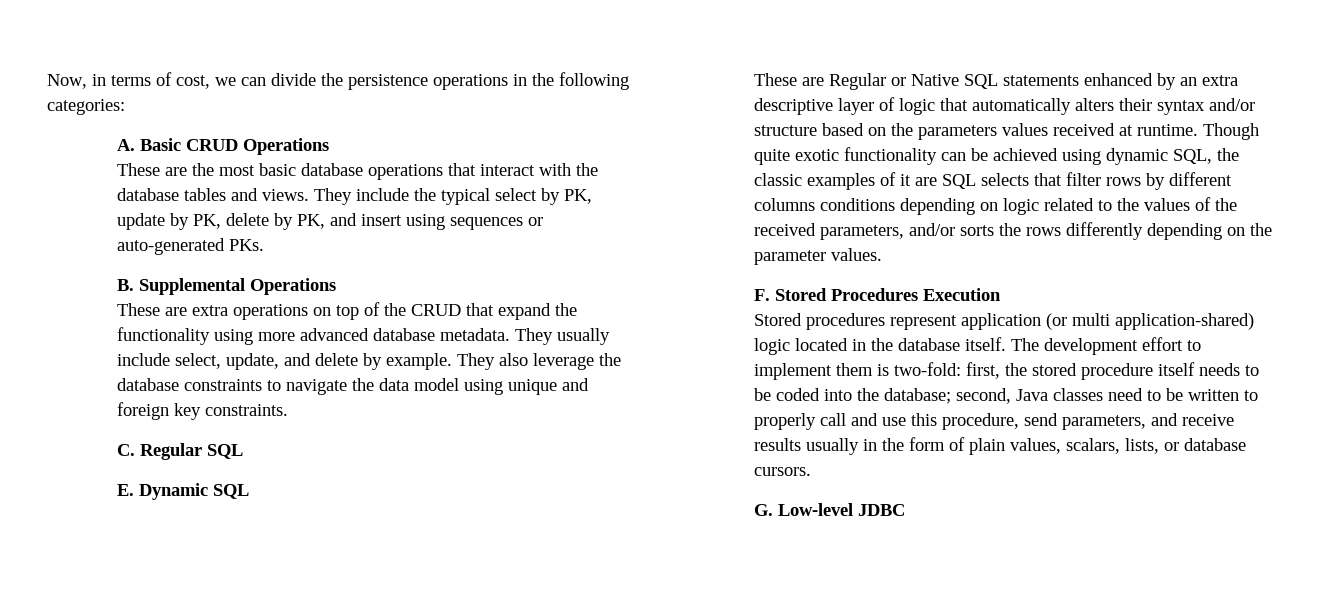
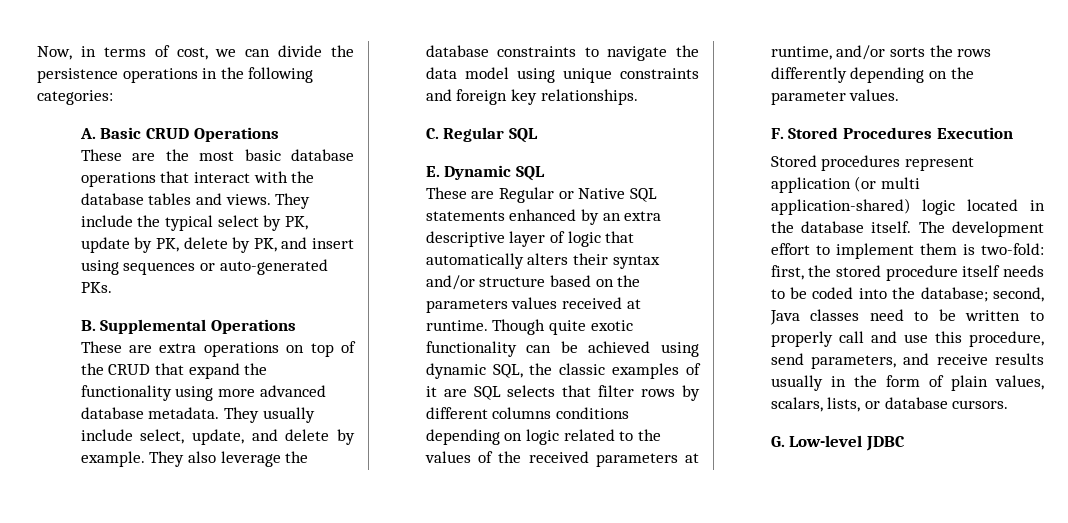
(558, 387) none -> [620,68,699,79] constraints
[205,404,289,416] constraints. -> [540,89,638,105] relationships.
[820,225,905,240] parameters, -> [595,453,699,467] [770,46,832,60] parameters at runtime,

